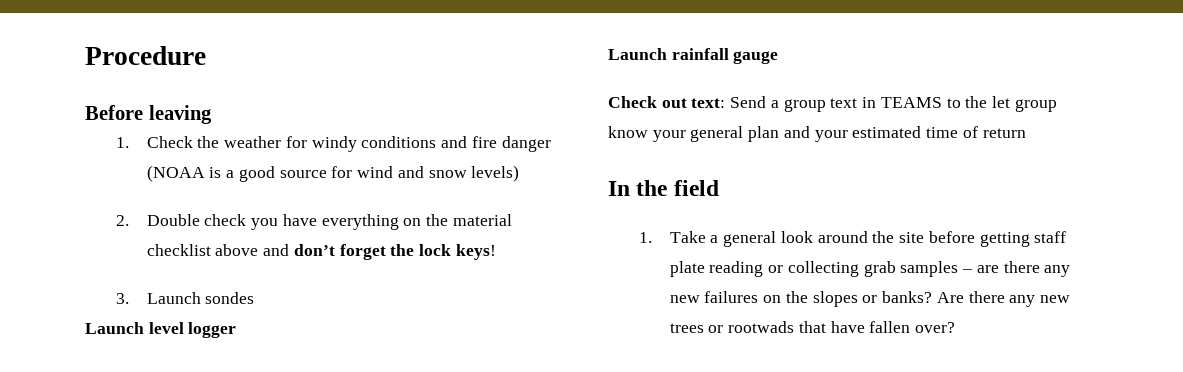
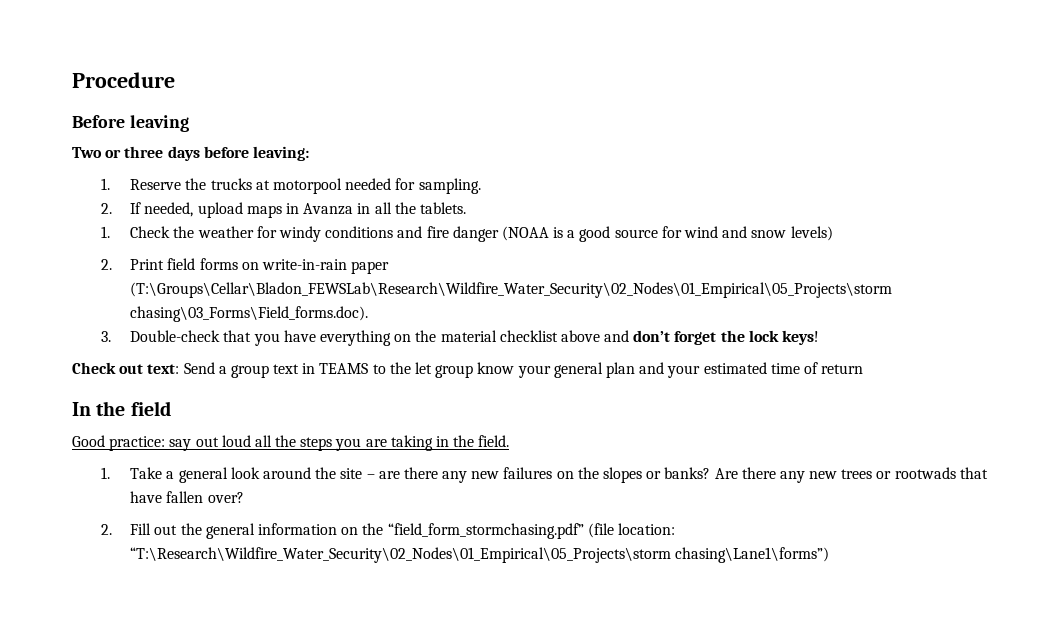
(212, 114) none -> [72,146,309,161] [101,178,481,194] [101,202,466,218] // Two or three days before leaving: // 1. Reserve the trucks at motorpool needed for sampling. // 2. If needed, upload maps in Avanza in all the tablets.
[146,214,247,226] Double check -> [130,258,390,274] [130,282,893,298] [130,306,369,322] [101,330,252,342] Print field forms on write-in-rain paper (T:\Groups\Cellar\Bladon_FEWSLab\Research\Wildfire_Water_Security\02_Nodes\01_Empirical\05_Projects\storm chasing\03_Forms\Field_forms.doc). // 3. Double-check that
[115,292,255,304] [85,322,237,338] [608,48,779,64] // 3. Launch sondes // Launch level logger // Launch rainfall gauge -> (819, 337) none
(719, 188) none -> [72,435,510,451] // Good practice: say out loud all the steps you are taking in the field.
[928,231,1067,247] [669,261,959,277] before getting staff plate reading or collecting grab samples -> (363, 473) none
(956, 327) none -> [101,523,675,539] [130,547,830,563] // 2. Fill out the general information on the “field_form_stormchasing.pdf” (file location: “T:\Research\Wildfire_Water_Security\02_Nodes\01_Empirical\05_Projects\storm chasing\Lane1\forms”)

